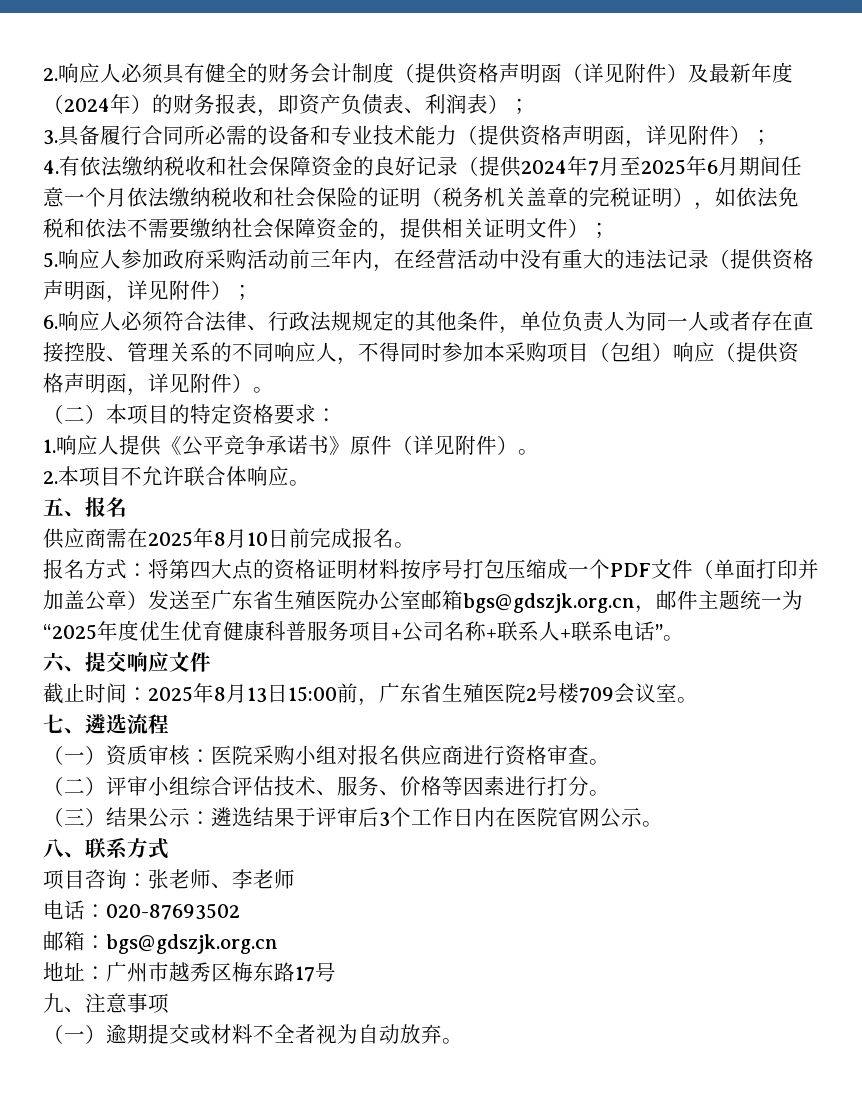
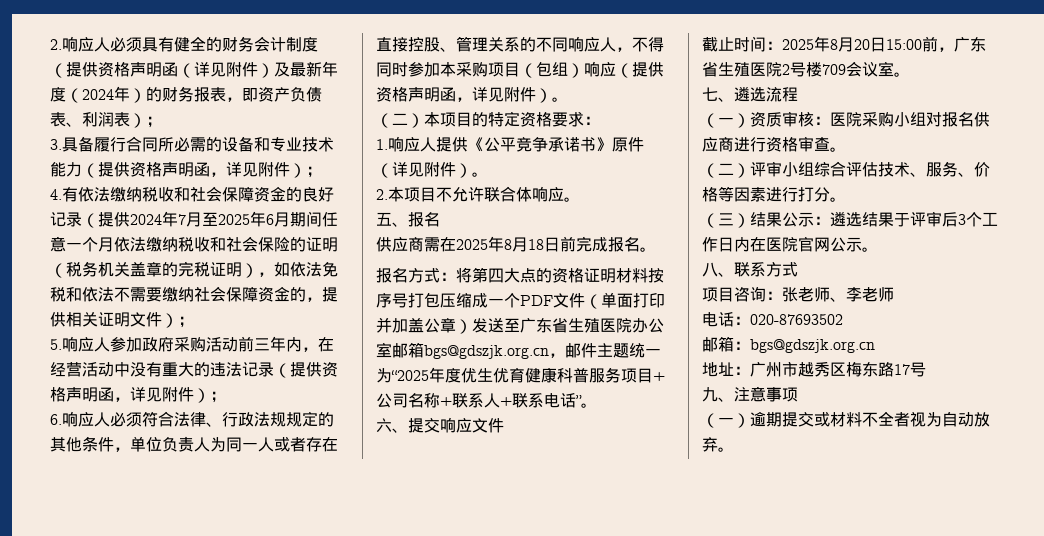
[247,532,268,546] 10 -> [528,239,544,250] 18
[247,687,267,703] 13 -> [854,39,870,50] 20

